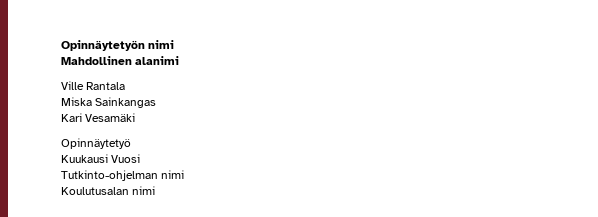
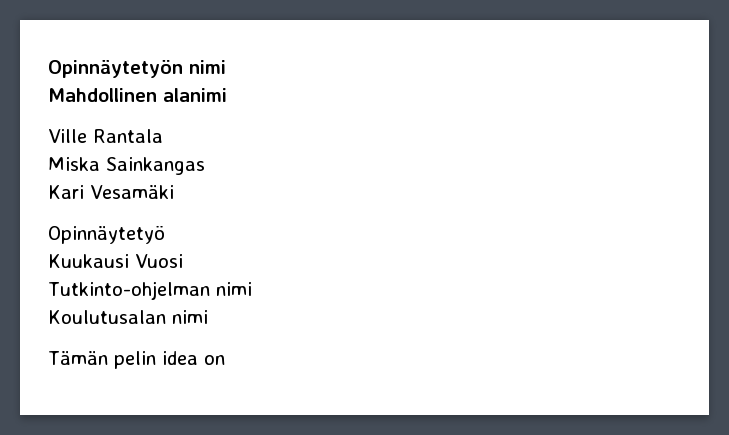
(156, 190) none -> [48,351,225,369] // Tämän pelin idea on

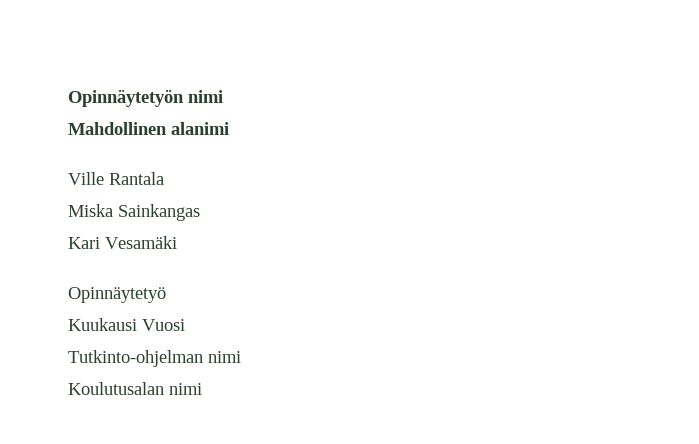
[48,351,225,369] // Tämän pelin idea on -> (202, 389) none

